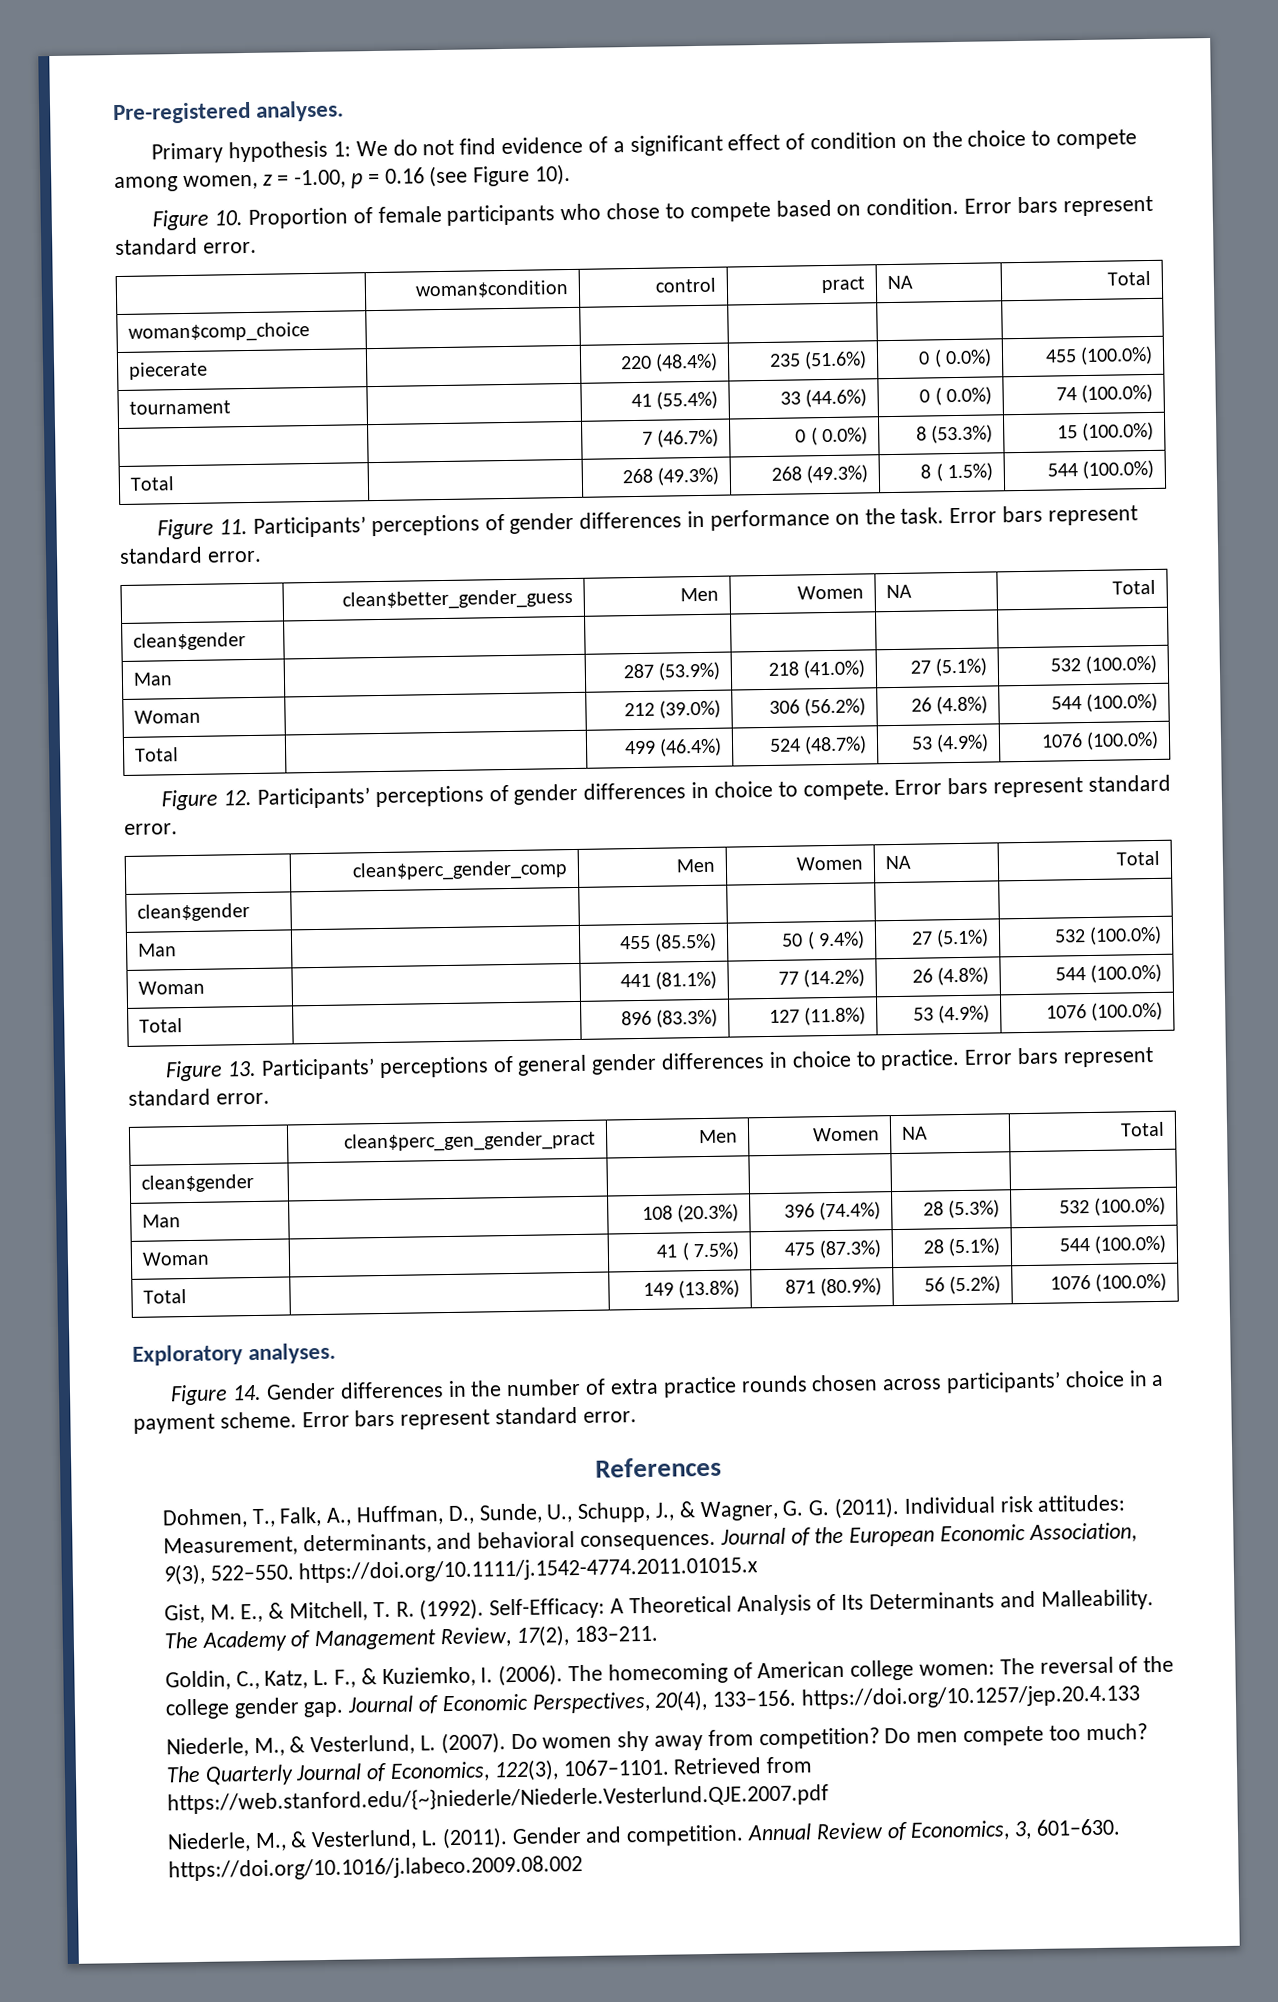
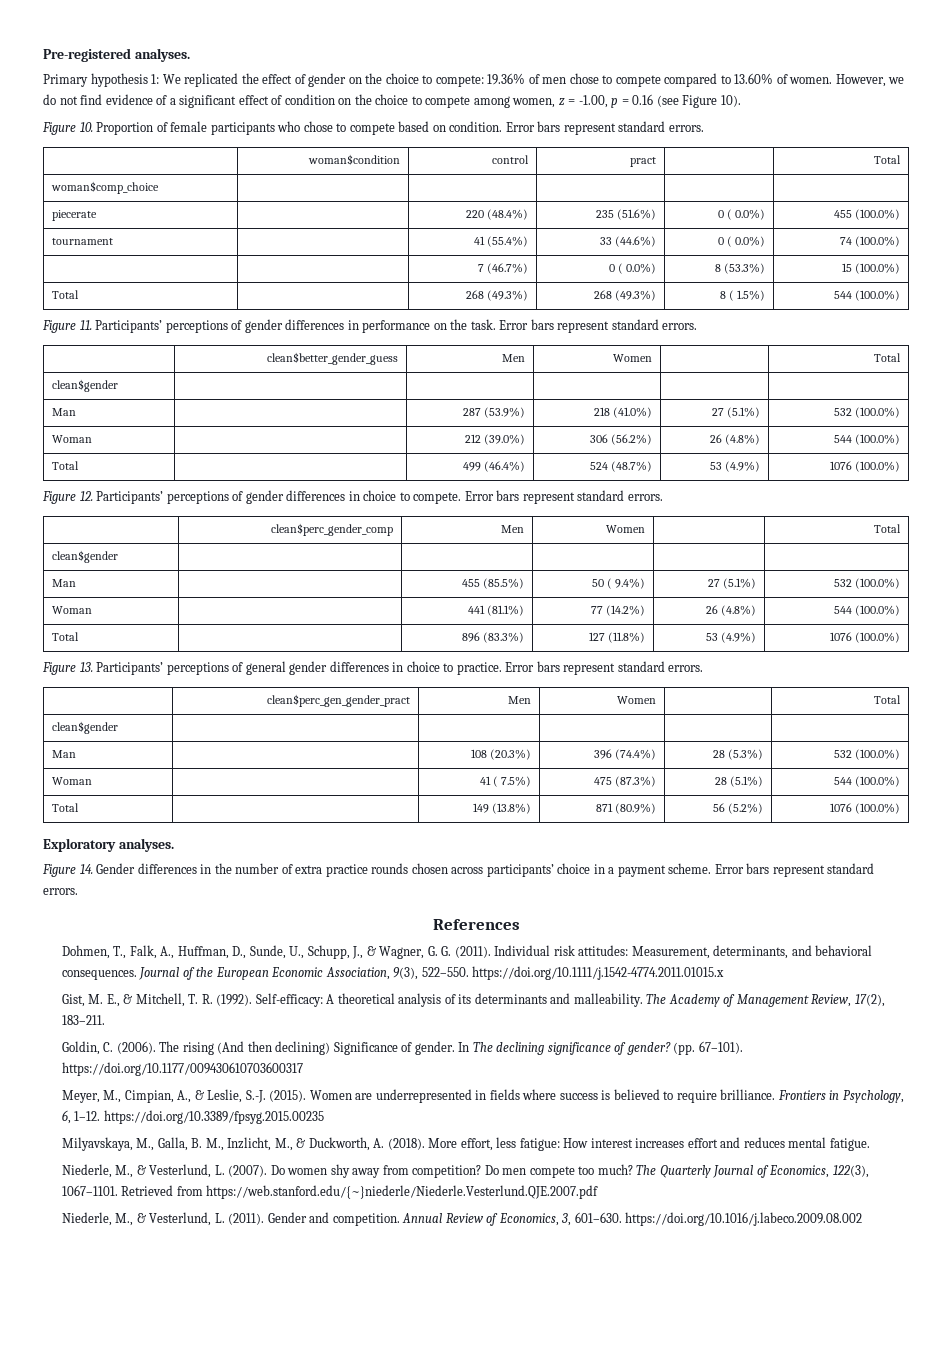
(388, 148) none -> [184,73,905,87] replicated the effect of gender on the choice to compete: 19.36% of men chose to compete compared to 13.60% of women. However, we
[202,241,257,254] error. -> [668,125,704,132] errors.
[887,275,914,290] NA -> (656, 162) none
[206,550,262,563] error. -> [662,323,698,330] errors.
[886,584,913,599] NA -> (652, 358) none
[124,823,178,835] error. -> [627,494,663,501] errors.
[885,855,912,870] NA -> (645, 529) none
[215,1092,270,1105] error. -> [668,665,704,672] errors.
[901,1126,929,1140] NA -> (656, 700) none
[582,1411,637,1423] error. -> [43,888,78,895] errors.
[489,1589,1154,1620] Self-Efficacy: A Theoretical Analysis of Its Determinants and Malleability. -> [255,993,643,1007] Self-efficacy: A theoretical analysis of its determinants and malleability.
[235,1655,1175,1690] [164,1684,1141,1720] C., Katz, L. F., & Kuziemko, I. (2006). The homecoming of American college women: The reversal of the college gender gap. Journal of Economic Perspectives, 20(4), 133–156. https://doi.org/10.1257/jep.20.4.133 -> [103,1041,743,1055] [61,1062,303,1076] [61,1089,904,1103] [61,1110,324,1124] [61,1137,870,1151] C. (2006). The rising (And then declining) Significance of gender. In The declining significance of gender? (pp. 67–101). https://doi.org/10.1177/009430610703600317 // Meyer, M., Cimpian, A., & Leslie, S.-J. (2015). Women are underrepresented in fields where success is believed to require brilliance. Frontiers in Psychology, 6, 1–12. https://doi.org/10.3389/fpsyg.2015.00235 // Milyavskaya, M., Galla, B. M., Inzlicht, M., & Duckworth, A. (2018). More effort, less fatigue: How interest increases effort and reduces mental fatigue.

